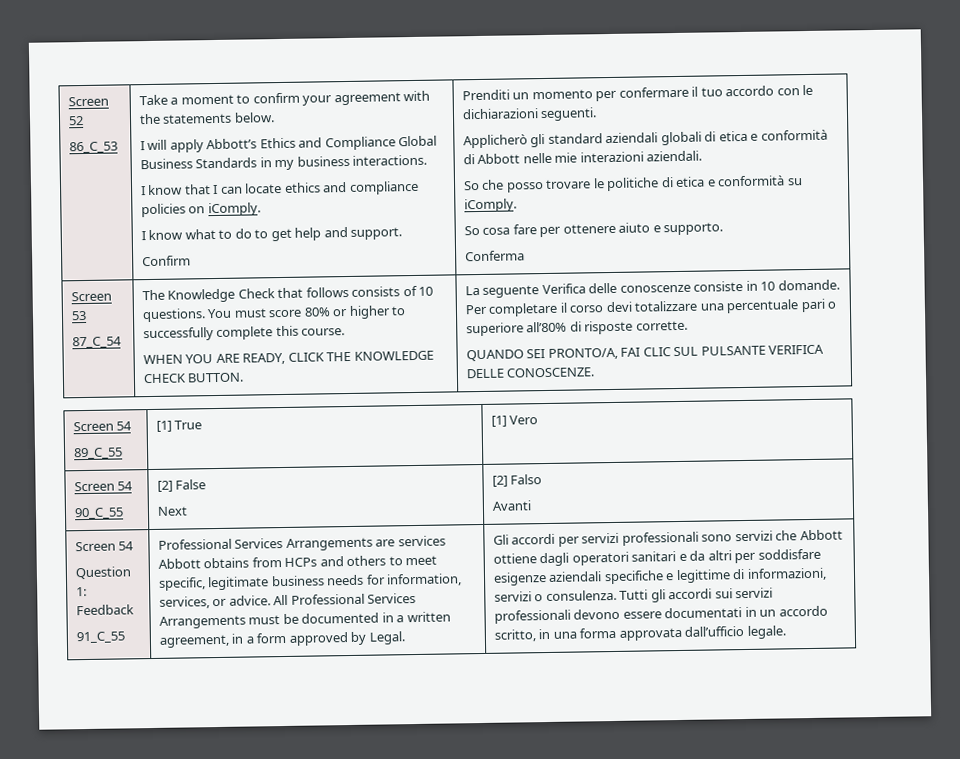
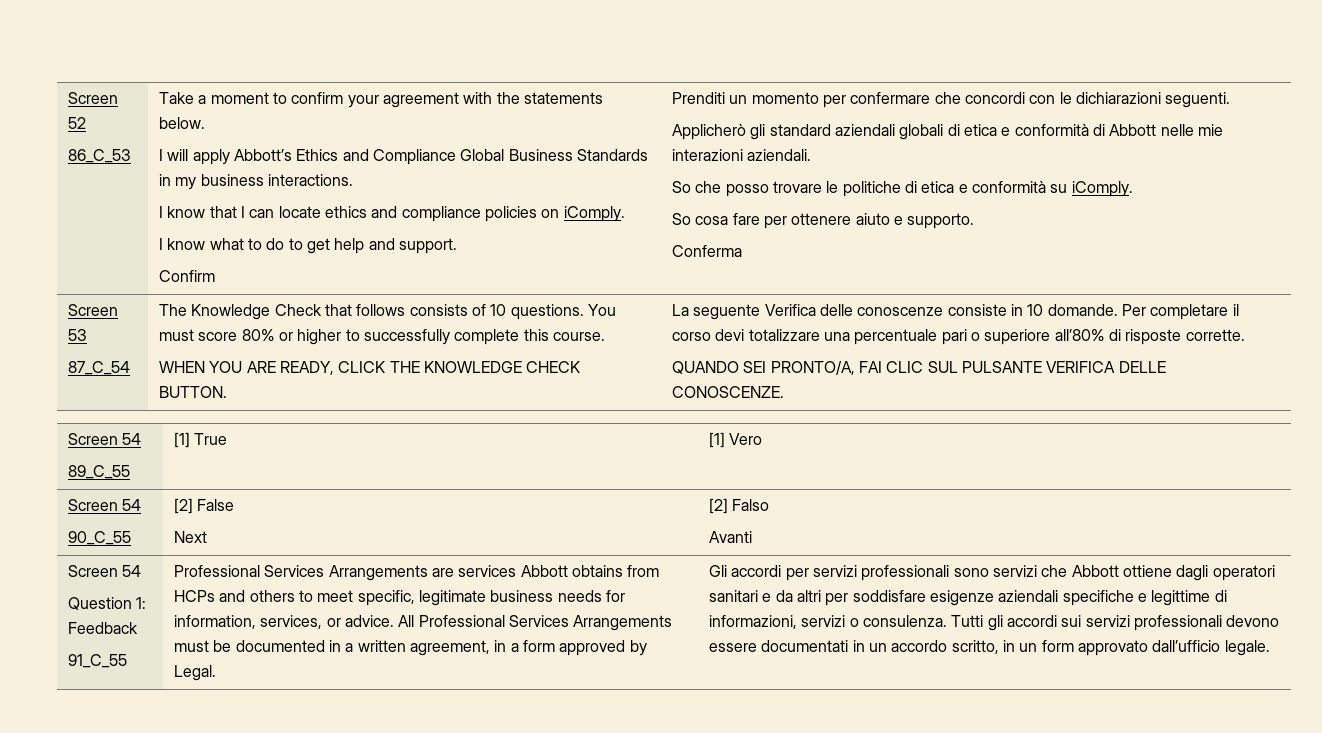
[691,85,775,97] il tuo accordo -> [934,92,1026,104] che concordi
[552,627,682,641] una forma approvata -> [1019,640,1149,656] un form approvato

